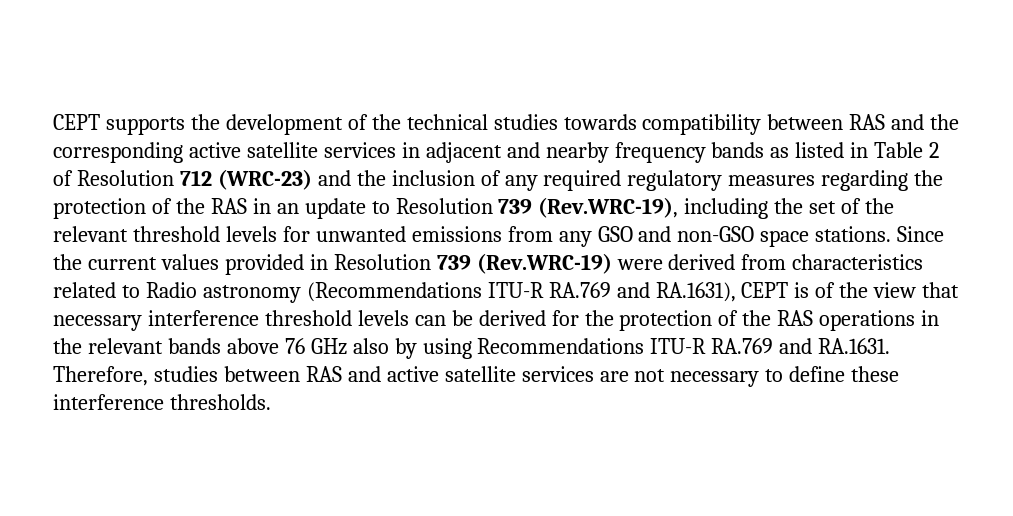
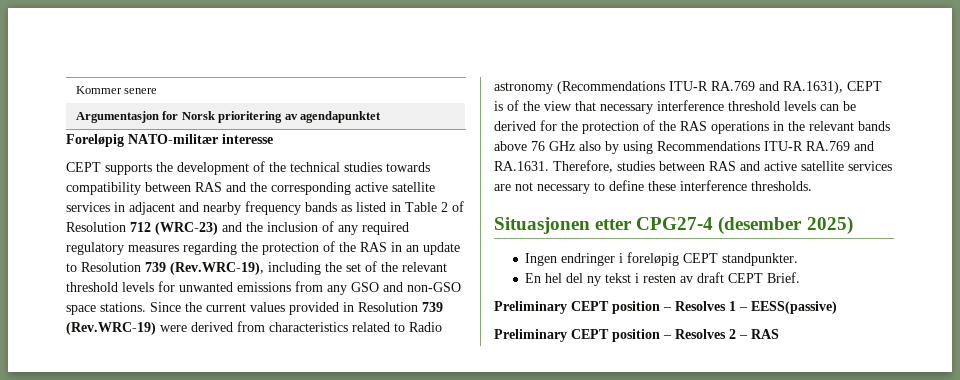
(53, 122) none -> [76,86,158,94] [76,111,381,123] [66,134,273,147] Kommer senere // Argumentasjon for Norsk prioritering av agendapunktet // Foreløpig NATO-militær interesse //
(271, 402) none -> [494,216,853,235] [525,252,799,266] [525,272,801,286] [494,301,837,314] [494,329,779,342] // Situasjonen etter CPG27-4 (desember 2025) // Ingen endringer i foreløpig CEPT standpunkter. // En hel del ny tekst i resten av draft CEPT Brief. // Preliminary CEPT position – Resolves 1 – EESS(passive) // Preliminary CEPT position – Resolves 2 – RAS

